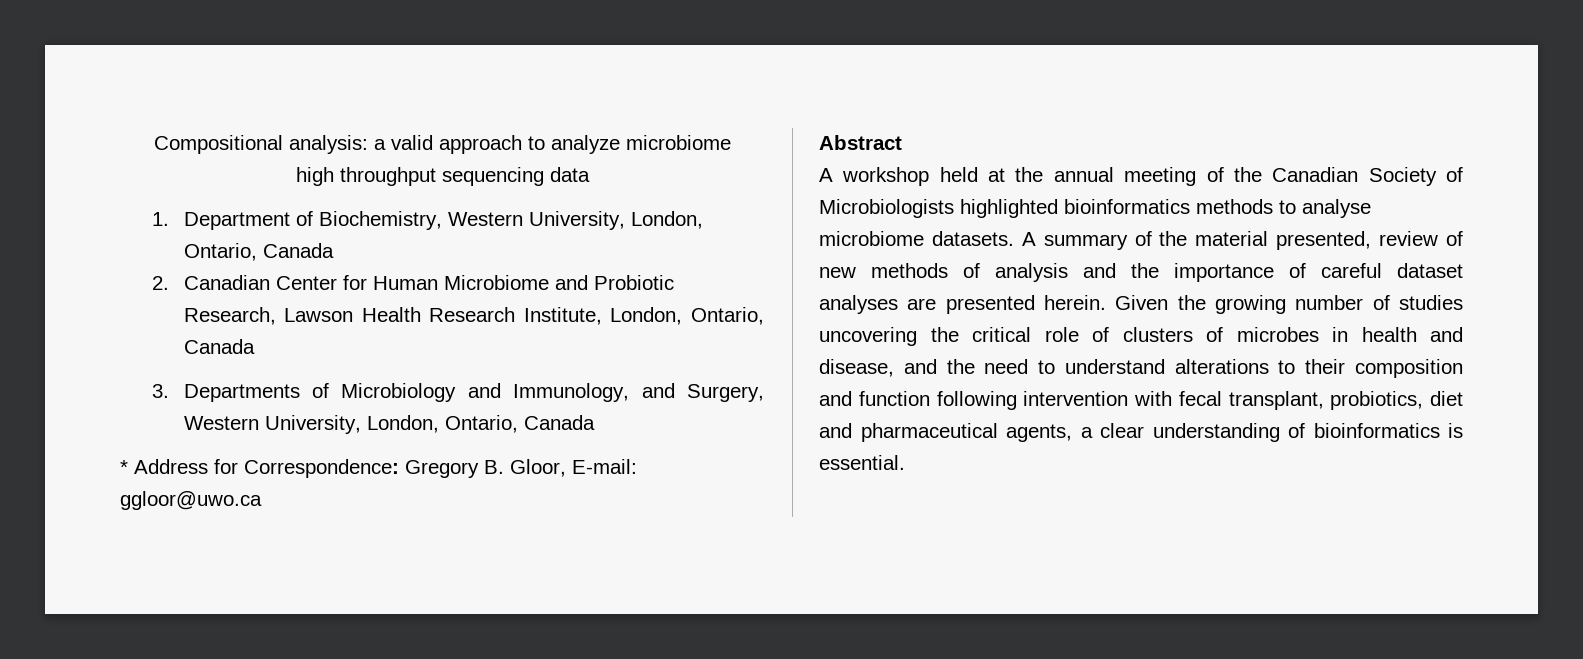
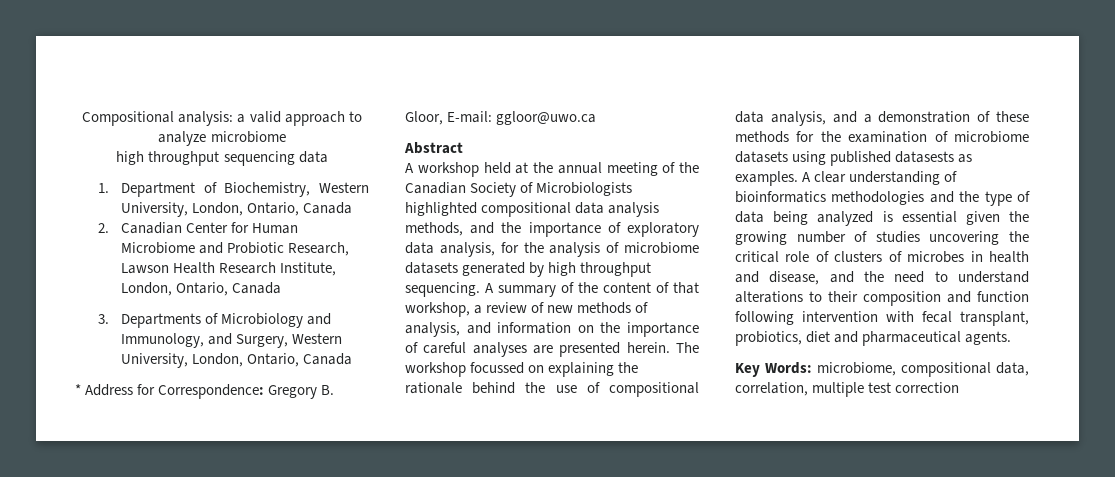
[1064,199,1371,218] [819,231,1372,250] bioinformatics methods to analyse microbiome datasets. A summary of the material presented, -> [481,202,660,217] [405,222,699,237] [405,242,699,257] [405,262,652,277] [405,282,699,297] [405,302,483,317] compositional data analysis methods, and the importance of exploratory data analysis, for the analysis of microbiome datasets generated by high throughput sequencing. A summary of the content of that workshop, a
[995,263,1116,282] analysis and -> [405,322,594,337] analysis, and information on
[1397,263,1463,278] dataset -> (467, 348) none
[1115,295,1169,310] Given -> [676,342,699,353] [405,362,639,377] [405,382,699,397] [735,111,1029,126] [735,131,1029,143] [735,151,973,166] [735,171,958,186] [735,191,1030,206] [735,211,1000,226] The workshop focussed on explaining the rationale behind the use of compositional data analysis, and a demonstration of these methods for the examination of microbiome datasets using published datasests as examples. A clear understanding of bioinformatics methodologies and the type of data being analyzed is essential given
[1006,423,1463,442] [819,455,905,470] agents, a clear understanding of bioinformatics is essential. -> [965,331,1012,345] [735,362,1029,377] [735,382,960,397] agents. // Key Words: microbiome, compositional data, correlation, multiple test correction

